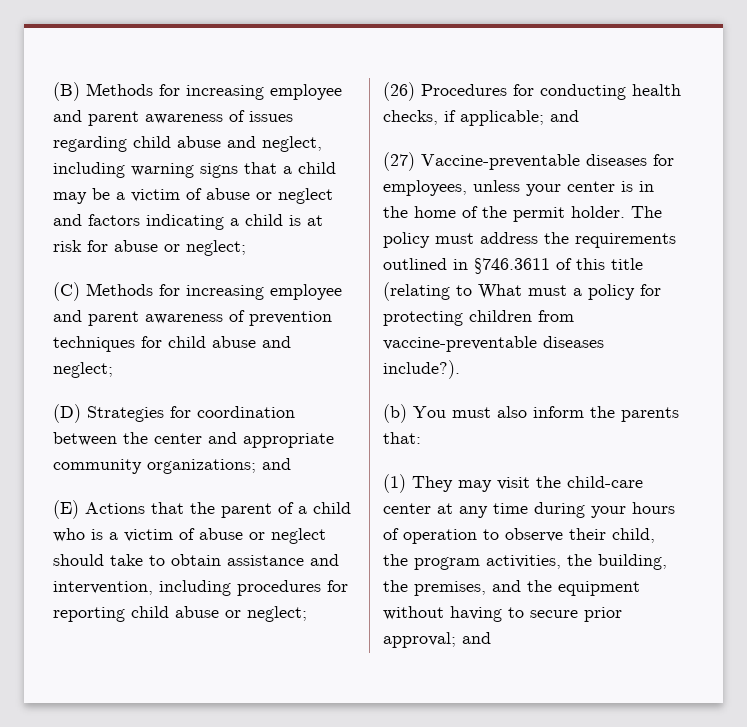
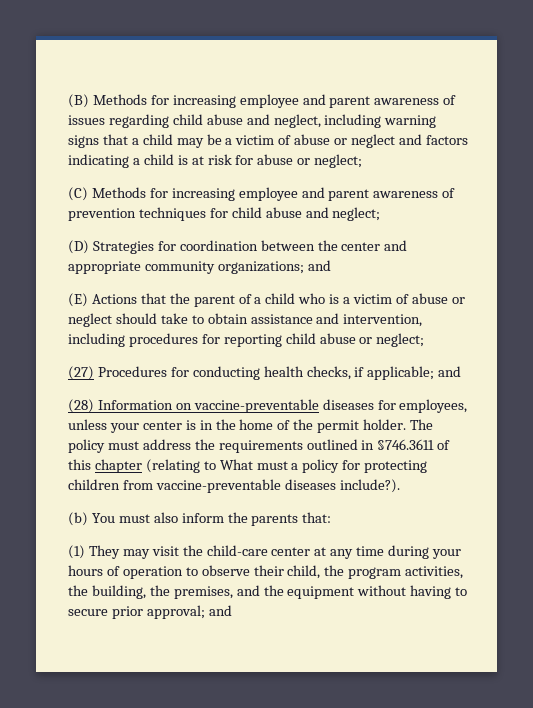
[383,82,415,101] (26) -> [68,366,94,380] (27)
[383,152,580,171] (27) Vaccine-preventable -> [68,399,319,413] (28) Information on vaccine-preventable
[611,258,643,270] title -> [94,459,142,473] chapter

